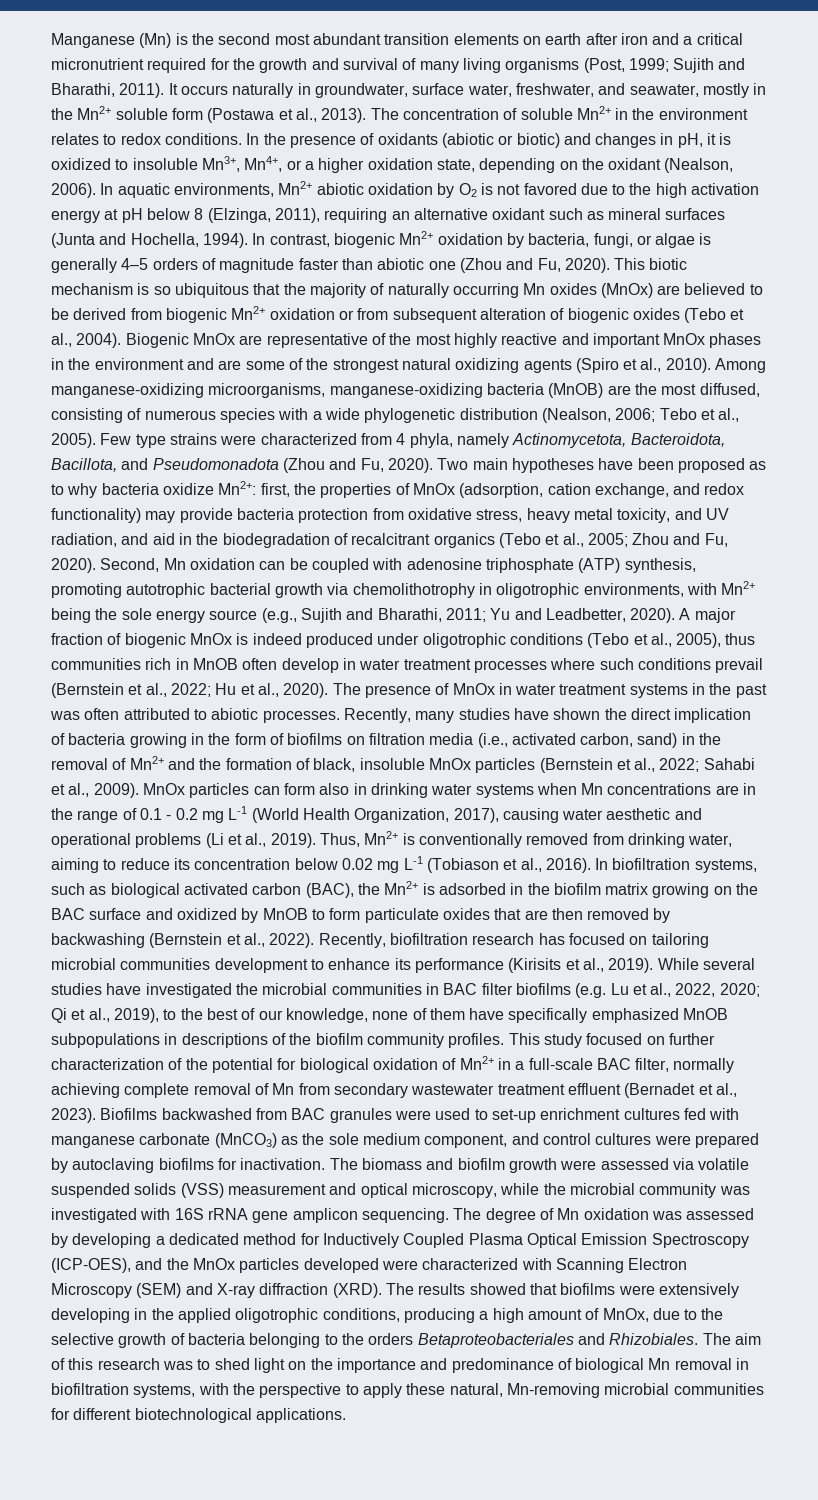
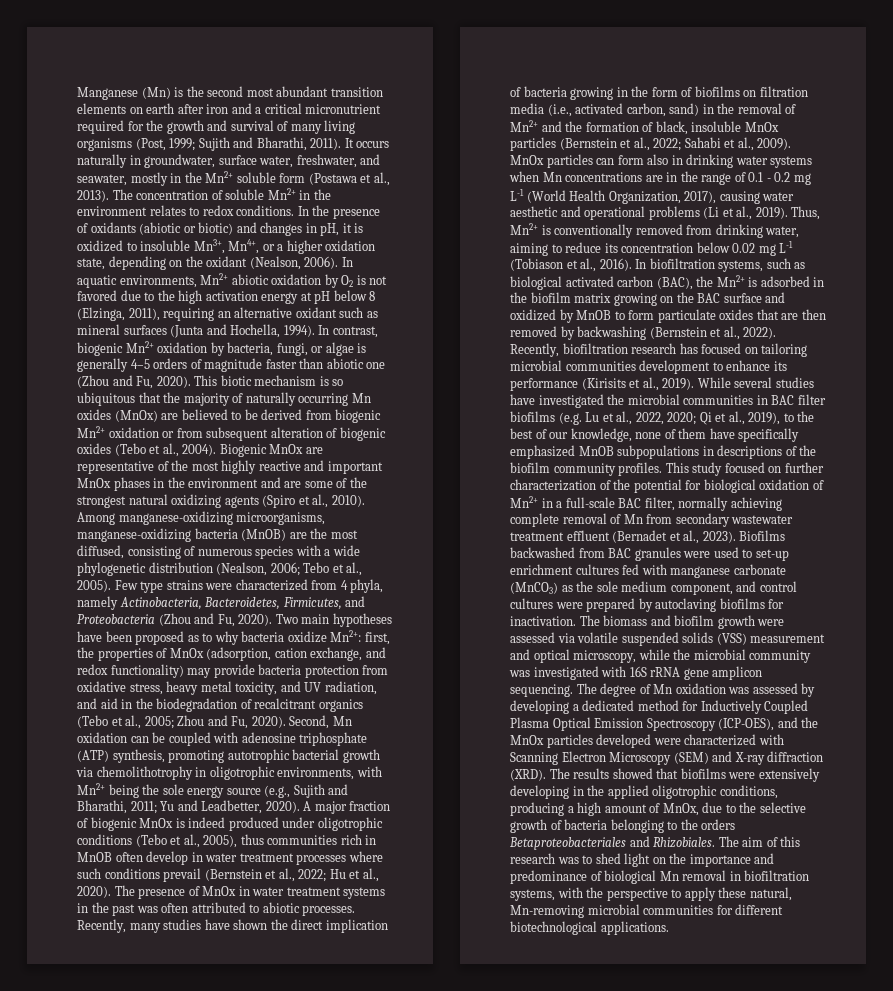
[512,433,725,448] [51,458,279,472] Actinomycetota, Bacteroidota, Bacillota, and Pseudomonadota -> [119,596,366,610] [77,614,155,624] Actinobacteria, Bacteroidetes, Firmicutes, and Proteobacteria

